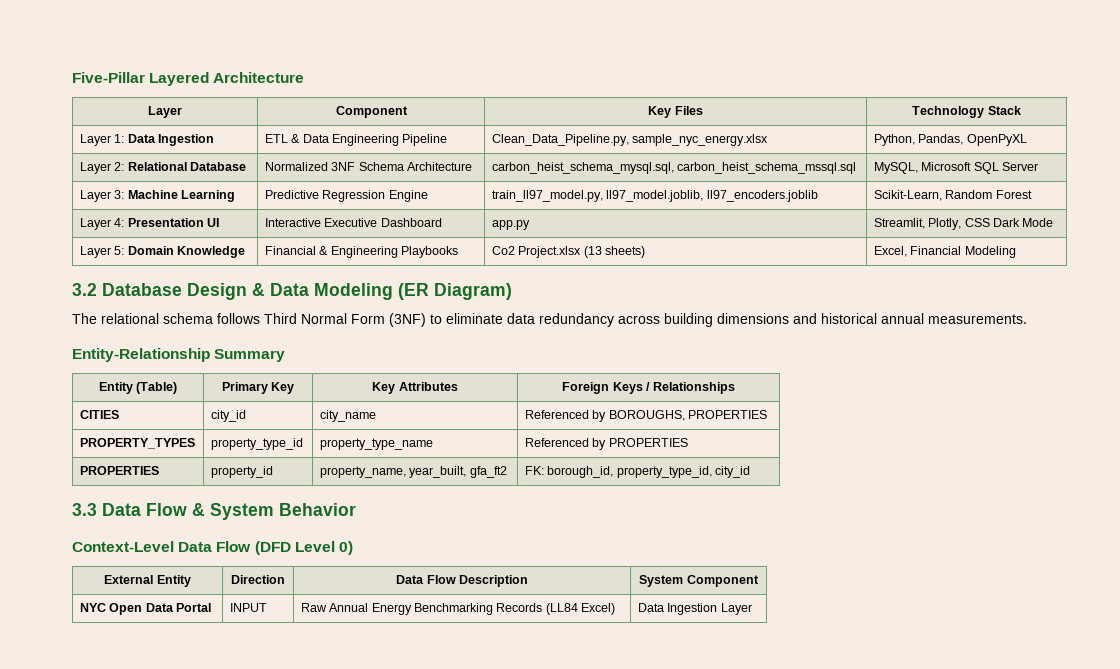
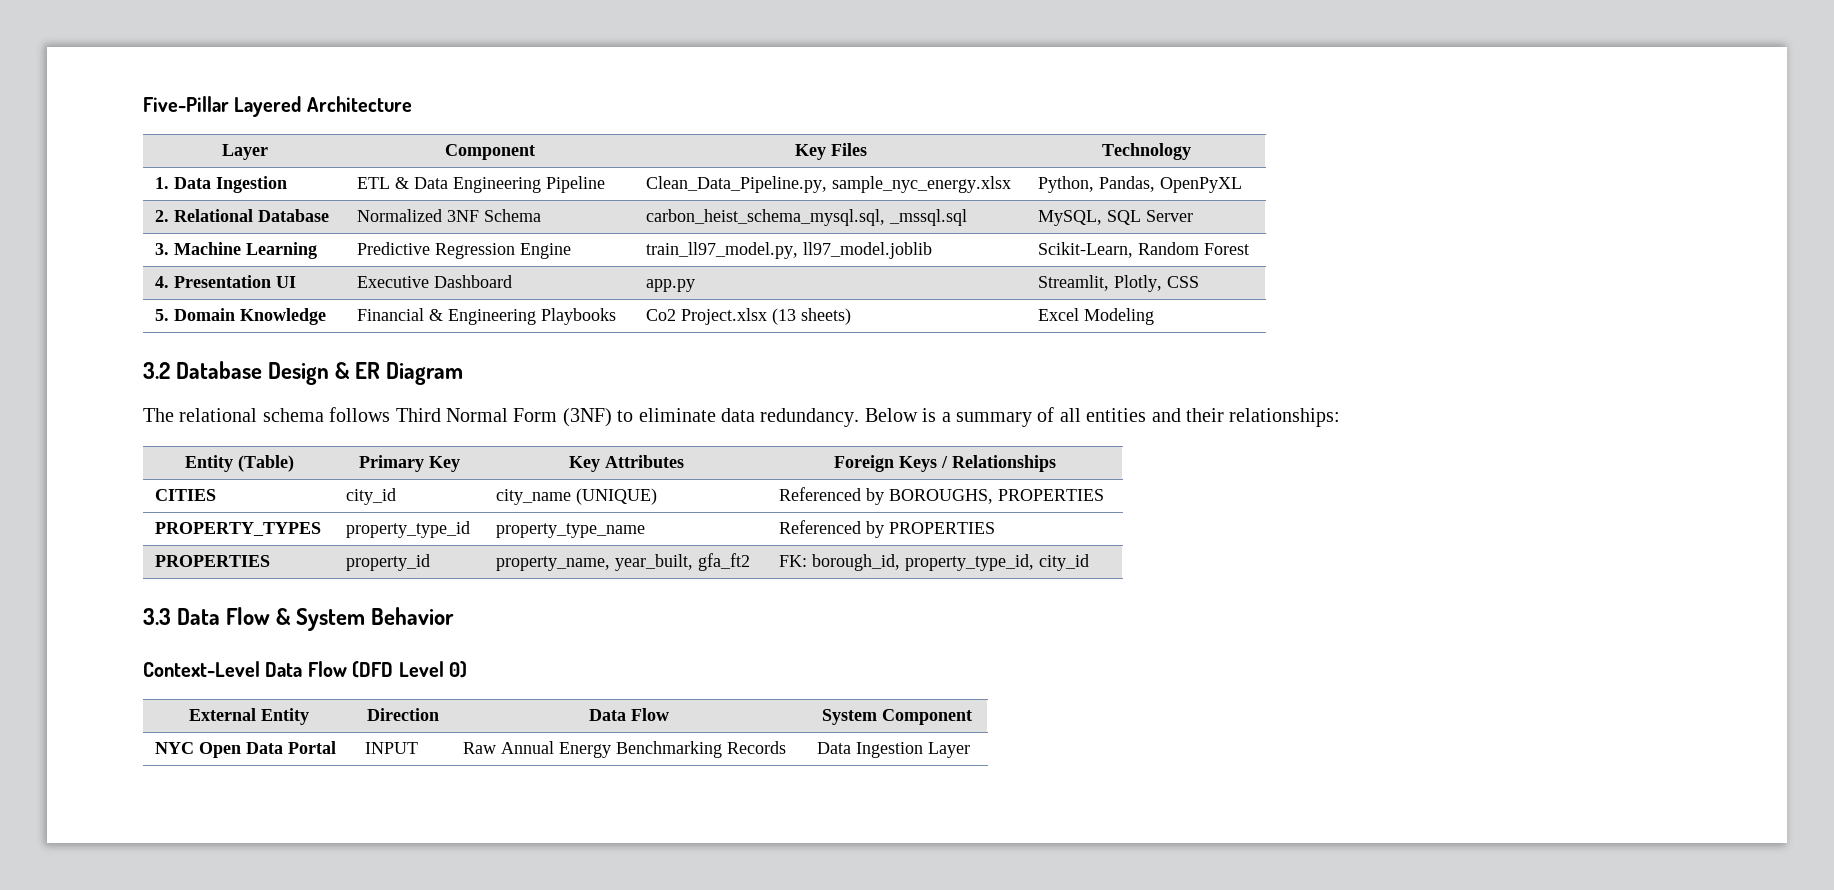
[987,106,1021,115] [79,134,125,146] Stack // Layer 1: -> [155,177,170,189] // 1.
[79,162,125,174] Layer 2: -> [155,210,170,222] 2.
[406,162,472,171] Architecture -> (542, 215) none
[677,162,857,174] carbon_heist_schema_mssql.sql -> [889,209,968,226] _mssql.sql
[921,162,972,171] Microsoft -> (1103, 218) none
[79,190,125,202] Layer 3: -> [155,243,170,255] 3.
[606,190,818,202] ll97_model.joblib, ll97_encoders.joblib -> [803,242,933,259] ll97_model.joblib
[79,218,125,230] Layer 4: -> [155,276,170,288] 4.
[264,218,321,227] Interactive -> (297, 282) none
[992,218,1054,227] [79,246,125,258] Dark Mode // Layer 5: -> [155,309,170,321] // 5.
[873,246,962,257] Excel, Financial -> [1038,308,1080,321] Excel
[270,283,512,300] Data Modeling (ER Diagram) -> [355,362,464,385] ER Diagram
[539,313,1027,327] [72,348,286,362] redundancy across building dimensions and historical annual measurements. // Entity-Relationship Summary -> [760,407,1341,427] redundancy. Below is a summary of all entities and their relationships:
(376, 416) none -> [576,488,658,505] (UNIQUE)
[458,575,528,587] Description -> (669, 714) none
[545,603,616,615] (LL84 Excel) -> (787, 747) none

